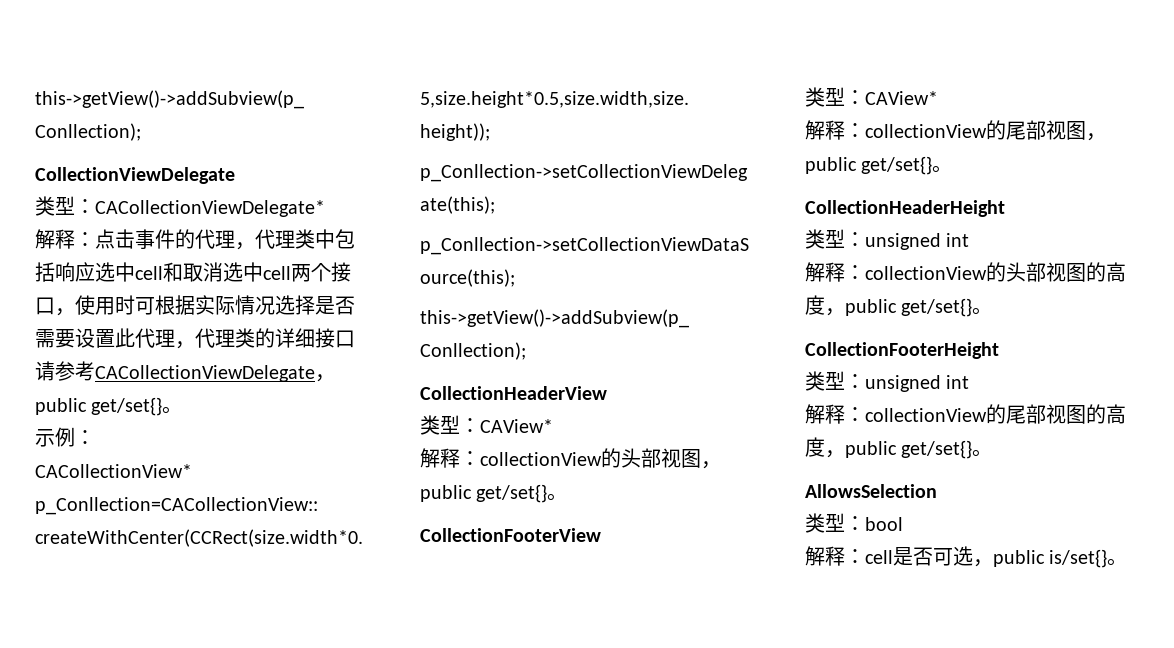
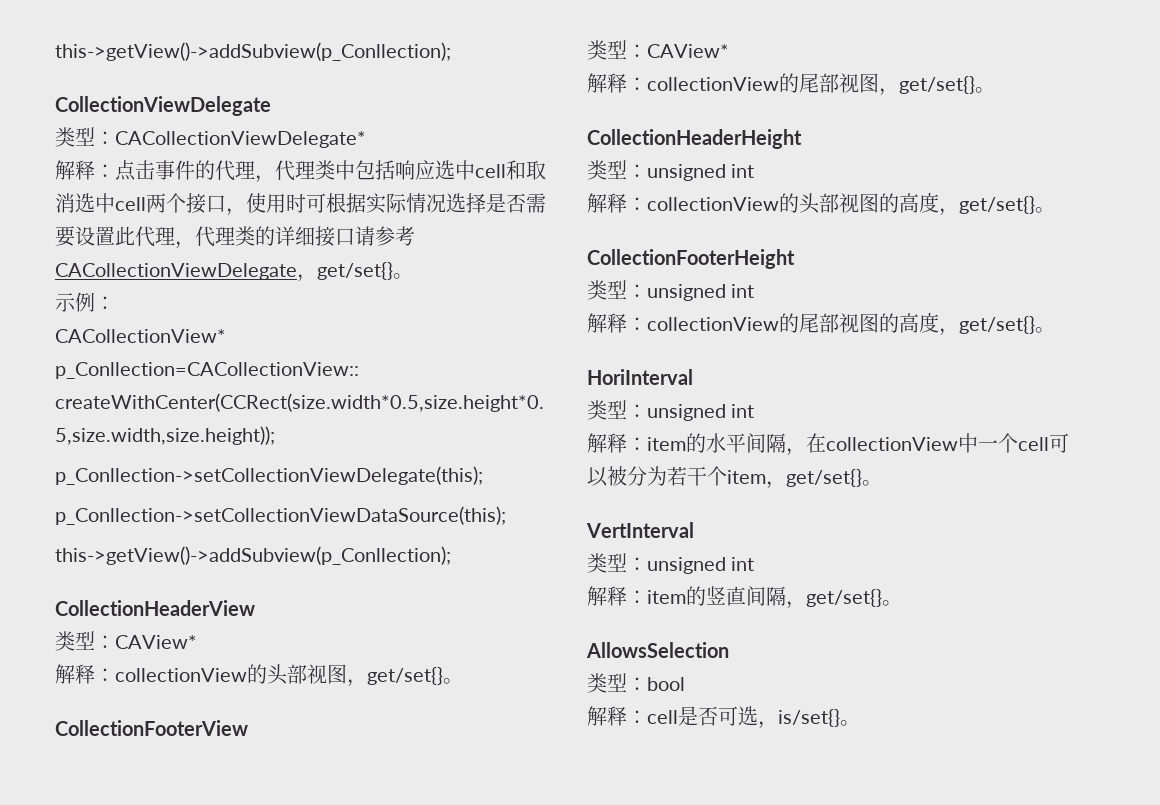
[35,398,87,415] public -> (317, 278) none
[420,485,472,502] public -> (367, 683) none
[805,157,857,174] public -> (899, 92) none
[845,299,897,316] public -> (959, 212) none
[845,441,897,458] public -> [959,316,1055,334] [587,369,693,385] [587,400,755,421] [587,433,1069,456] [587,466,882,489] [586,522,694,538] [587,553,755,574] [587,586,806,609] get/set{}。 // HoriInterval // 类型：unsigned int // 解释：item的水平间隔，在collectionView中一个cell可以被分为若干个item，get/set{}。 // VertInterval // 类型：unsigned int // 解释：item的竖直间隔，
[993,550,1045,567] public -> (778, 725) none

